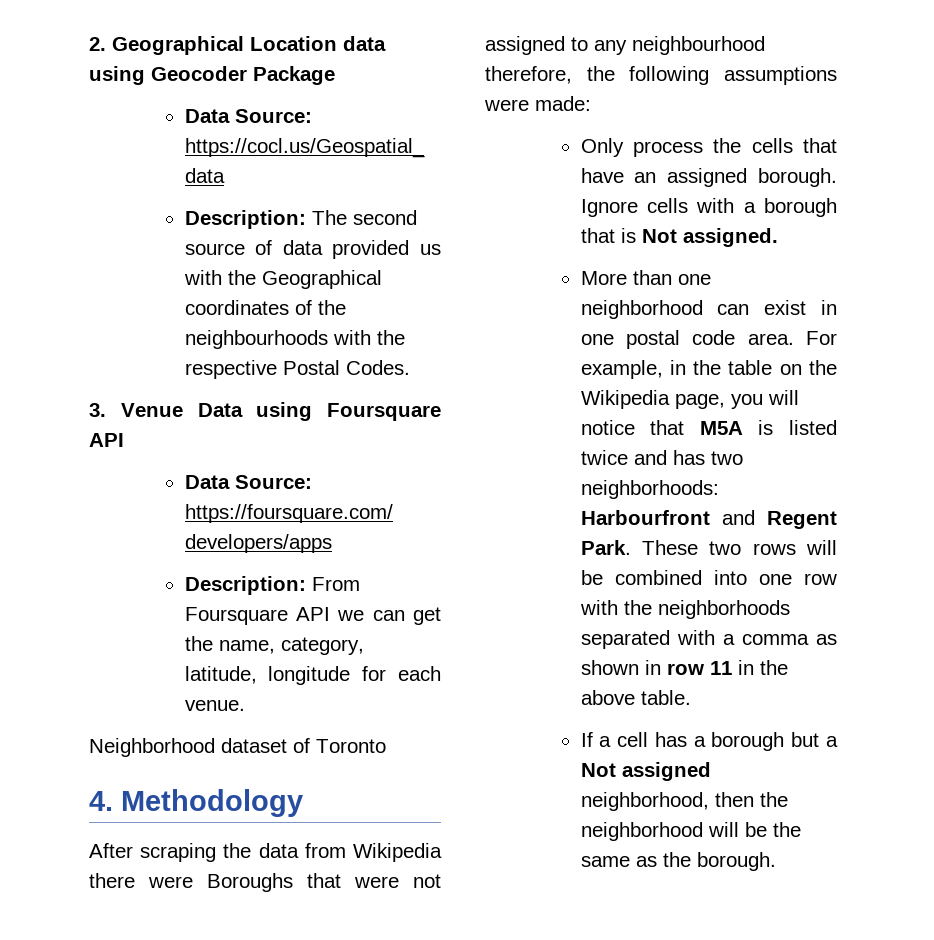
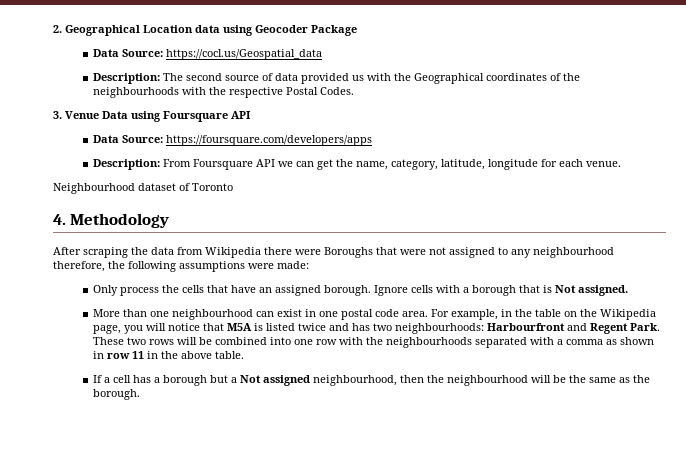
[89,738,215,757] Neighborhood -> [53,183,135,194] Neighbourhood
[580,300,703,319] neighborhood -> [171,309,253,320] neighbourhood
[580,480,719,499] neighborhoods: -> [394,323,484,334] neighbourhoods:
[657,600,790,619] neighborhoods -> [385,337,472,348] neighbourhoods
[580,792,709,811] neighborhood, -> [312,375,397,386] neighbourhood,
[580,822,703,841] neighborhood -> [446,375,528,386] neighbourhood

